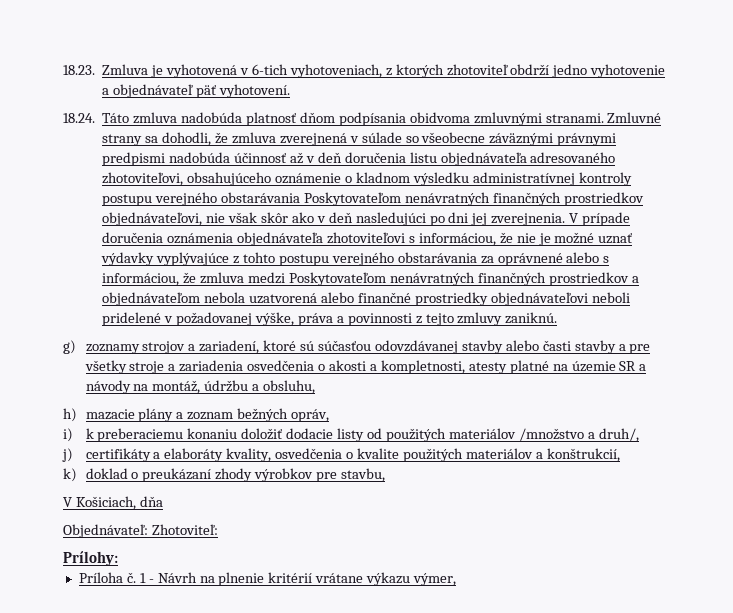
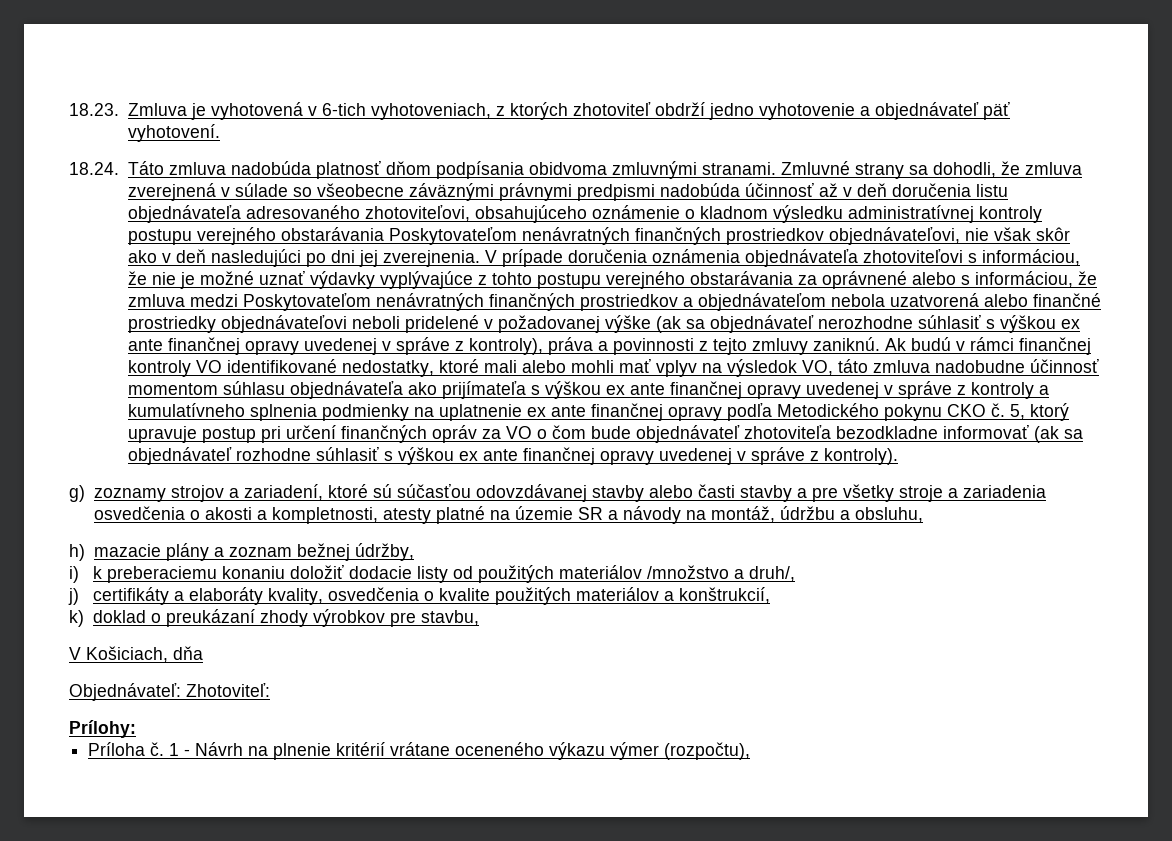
[254,312,294,326] výške, -> [604,315,1080,333] [127,337,543,355] výške (ak sa objednávateľ nerozhodne súhlasiť s výškou ex ante finančnej opravy uvedenej v správe z kontroly),
(558, 318) none -> [884,337,1091,355] [127,359,1099,377] [127,381,1049,399] [127,403,1069,421] [127,425,1083,443] [127,447,898,465] Ak budú v rámci finančnej kontroly VO identifikované nedostatky, ktoré mali alebo mohli mať vplyv na výsledok VO, táto zmluva nadobudne účinnosť momentom súhlasu objednávateľa ako prijímateľa s výškou ex ante finančnej opravy uvedenej v správe z kontroly a kumulatívneho splnenia podmienky na uplatnenie ex ante finančnej opravy podľa Metodického pokynu CKO č. 5, ktorý upravuje postup pri určení finančných opráv za VO o čom bude objednávateľ zhotoviteľa bezodkladne informovať (ak sa objednávateľ rozhodne súhlasiť s výškou ex ante finančnej opravy uvedenej v správe z kontroly).
[237,408,330,422] bežných opráv, -> [296,543,414,561] bežnej údržby,
[366,572,457,586] výkazu výmer, -> [455,742,751,760] oceneného výkazu výmer (rozpočtu),

